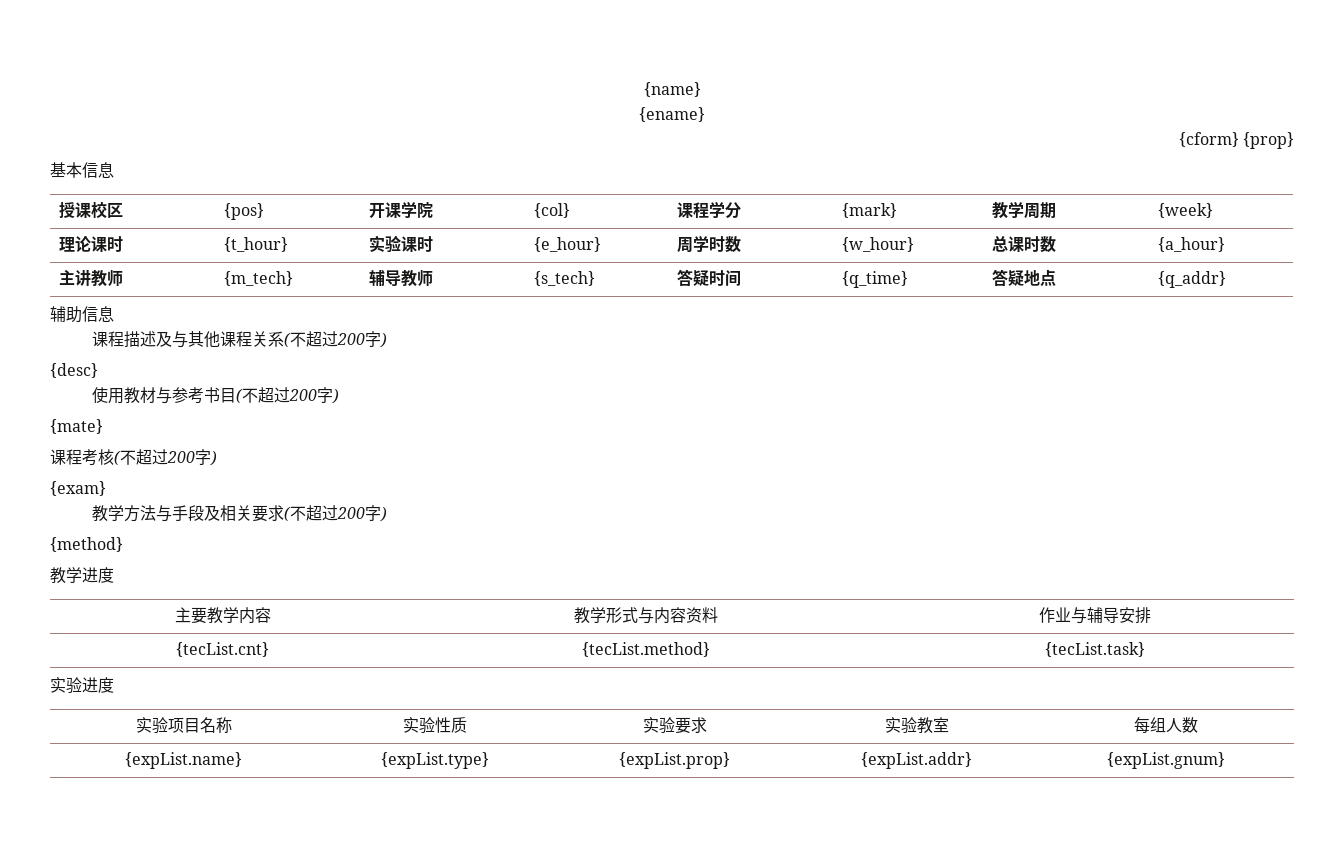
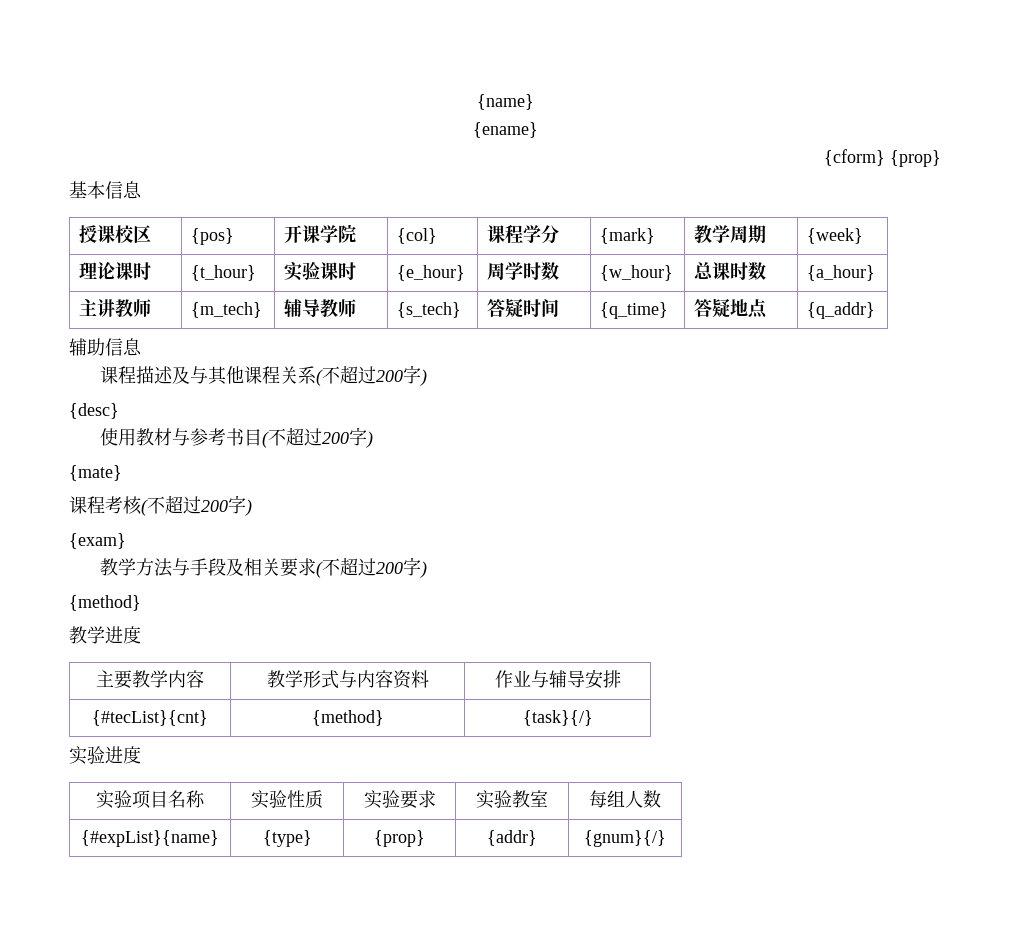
[176,642,269,657] [581,642,710,657] [1045,642,1145,657] {tecList.cnt} | {tecList.method} | {tecList.task} -> [92,710,208,726] [311,710,384,726] [522,710,593,726] {#tecList}{cnt} | {method} | {task}{/}
[125,752,242,769] [381,752,489,769] [619,752,730,769] [861,752,972,769] [1106,752,1225,769] {expList.name} | {expList.type} | {expList.prop} | {expList.addr} | {expList.gnum} -> [81,830,219,847] [262,830,312,847] [374,830,425,847] [487,830,537,846] [584,830,666,847] {#expList}{name} | {type} | {prop} | {addr} | {gnum}{/}

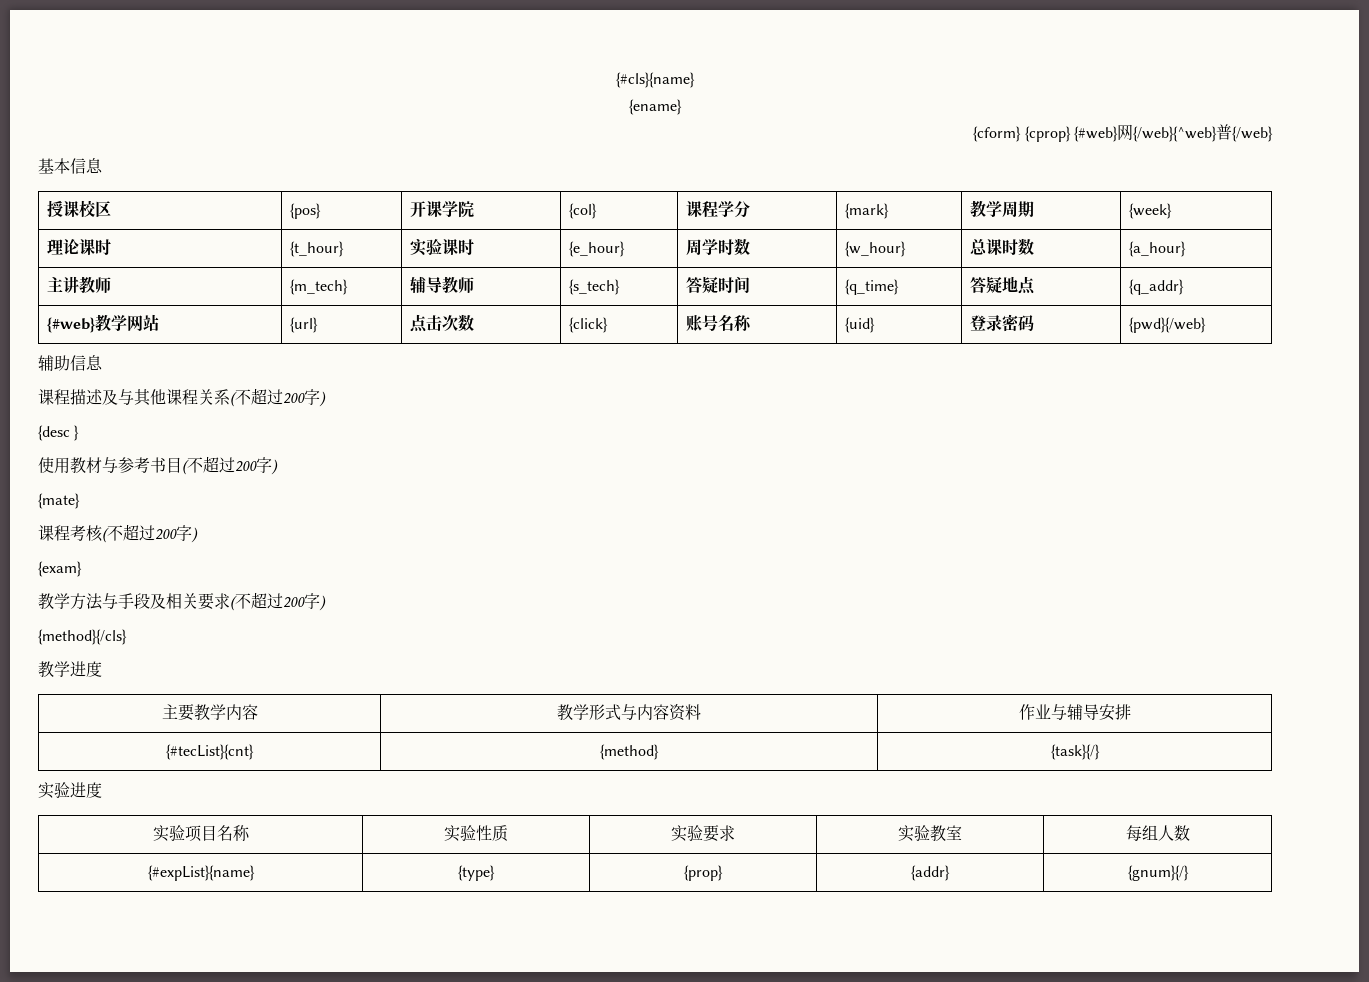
[476,94,534,110] {name} -> [616,72,695,88] {#cls}{name}
[890,150,941,167] {prop} -> [1024,124,1273,142] {cprop} {#web}网{/web}{^web}普{/web}
(876, 310) none -> [47,314,160,333] [290,317,319,333] [410,314,475,332] [569,317,609,333] [686,314,753,332] [845,317,876,333] [970,314,1035,332] [1129,317,1207,333] // {#web}教学网站 | {url} | 点击次数 | {click} | 账号名称 | {uid} | 登录密码 | {pwd}{/web}
[69,403,119,419] {desc} -> [38,425,80,441] {desc }
[69,595,141,611] {method} -> [38,629,127,645] {method}{/cls}

